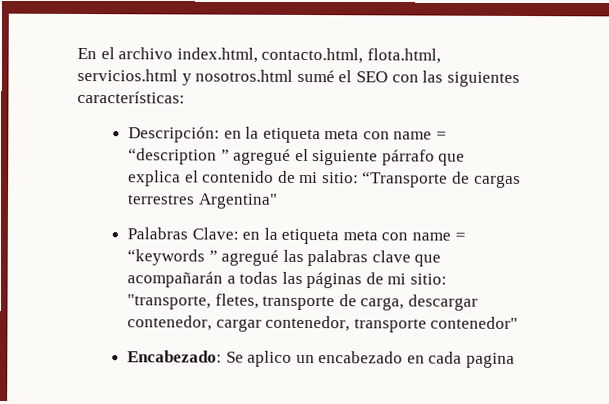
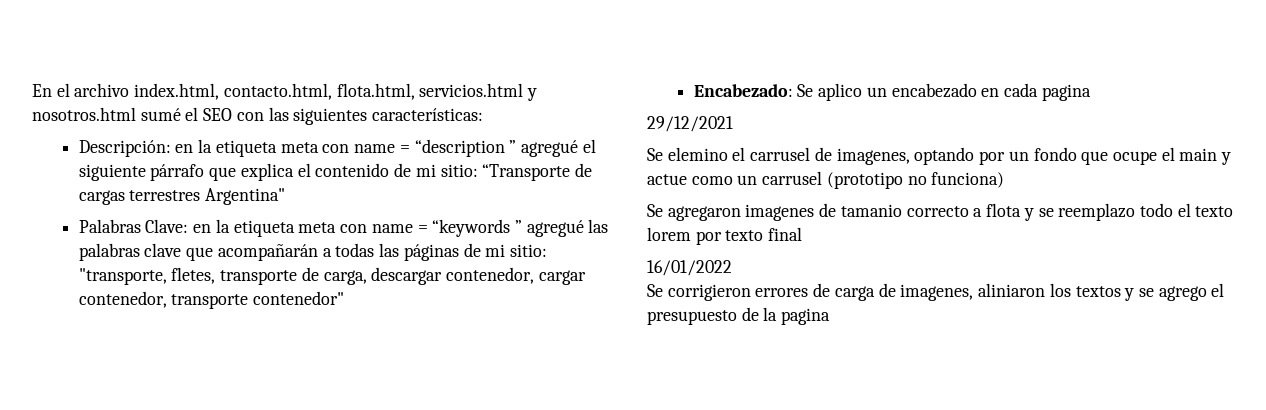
(516, 360) none -> [647,116,733,132] [647,147,1232,165] [647,171,1005,189] [647,203,1234,221] [647,227,803,245] [647,260,732,276] [647,283,1225,301] [647,307,831,325] // 29/12/2021 // Se elemino el carrusel de imagenes, optando por un fondo que ocupe el main y actue como un carrusel (prototipo no funciona) // Se agregaron imagenes de tamanio correcto a flota y se reemplazo todo el texto lorem por texto final // 16/01/2022 // Se corrigieron errores de carga de imagenes, aliniaron los textos y se agrego el presupuesto de la pagina

